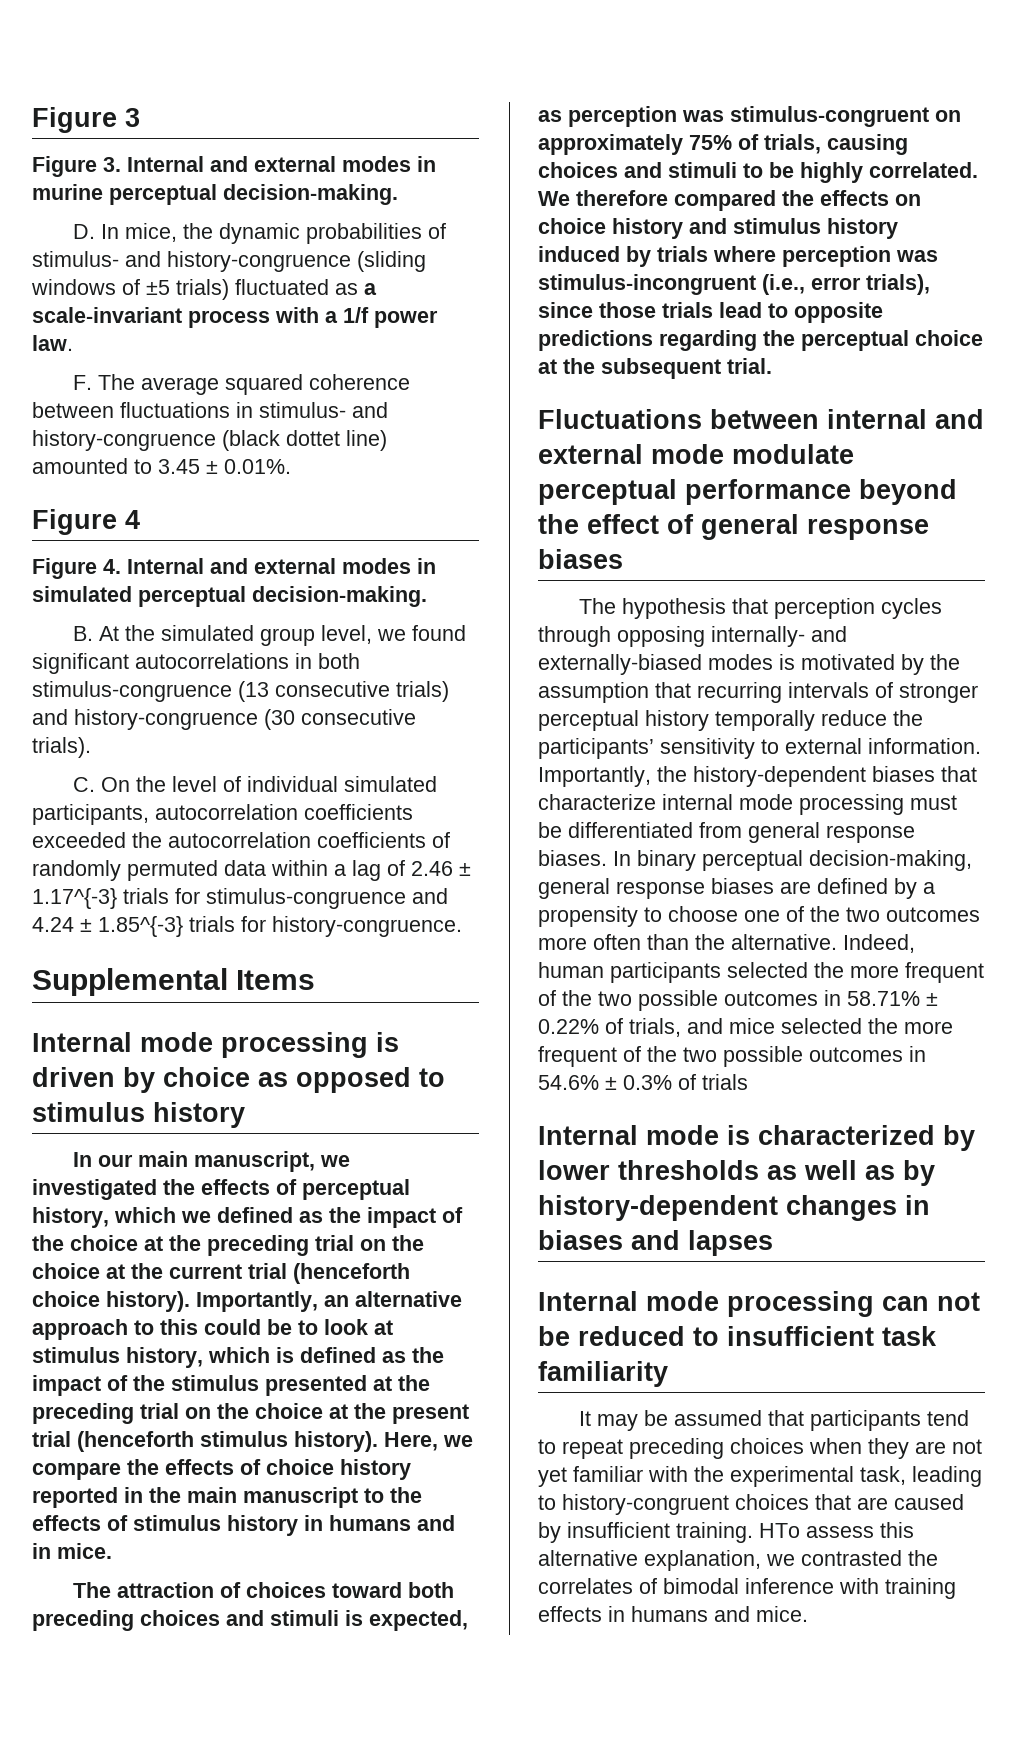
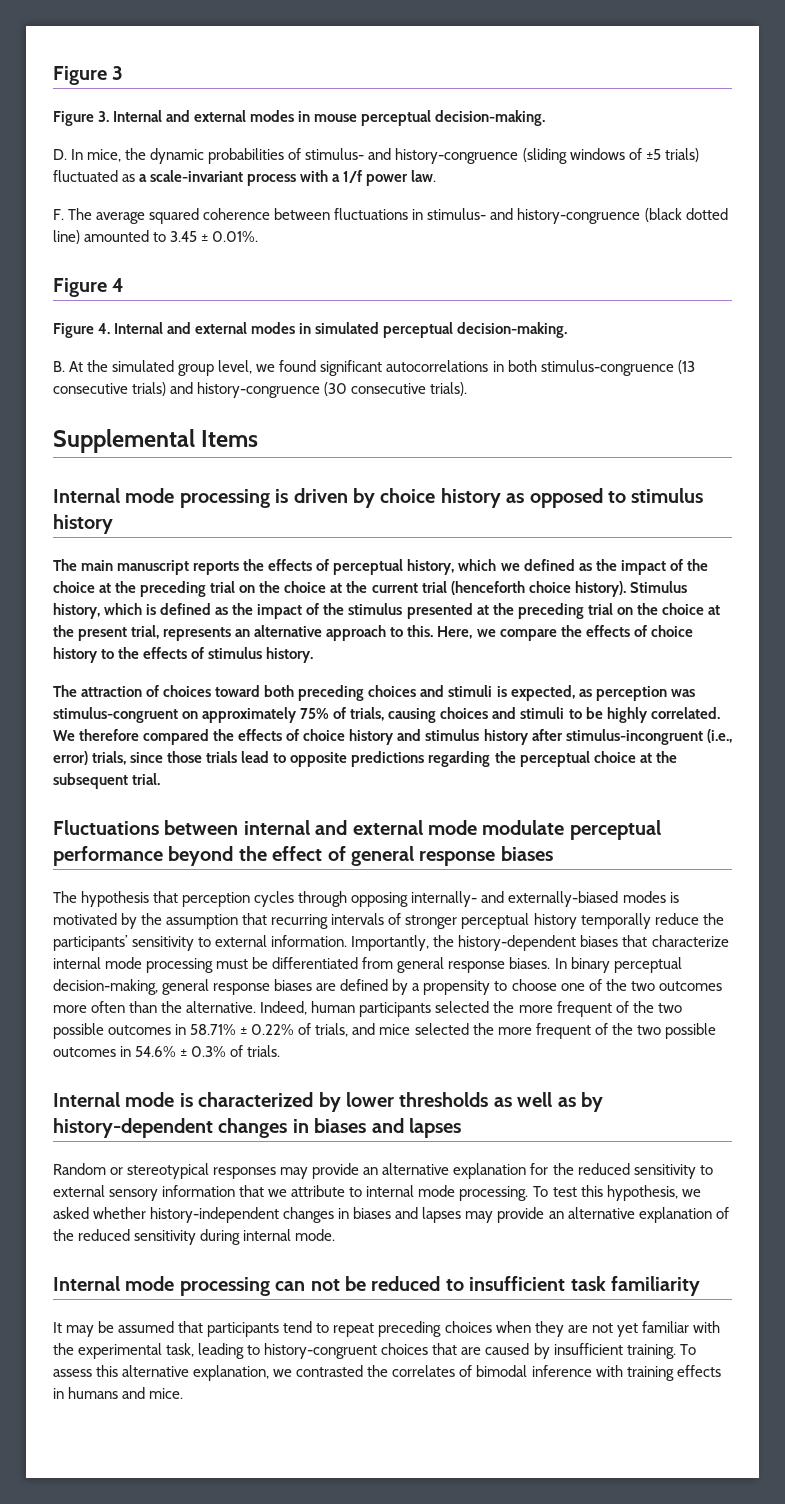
[32,184,103,200] murine -> [314,114,358,122] mouse
[286,430,340,446] dottet -> [685,208,728,220] dotted
[73,776,438,792] [32,804,413,825] [32,832,450,848] [32,860,471,881] [32,888,448,909] [32,916,462,937] // C. On the level of individual simulated participants, autocorrelation coefficients exceeded the autocorrelation coefficients of randomly permuted data within a lag of 2.46 ± 1.17^{-3} trials for stimulus-congruence and 4.24 ± 1.85^{-3} trials for history-congruence. -> (468, 389) none
(250, 1077) none -> [440,488,501,508] history
[73,1151,351,1172] [32,1179,157,1200] In our main manuscript, we investigated -> [53,559,240,575] The main manuscript reports
[196,1291,462,1312] [32,1319,393,1340] [32,1347,120,1363] Importantly, an alternative approach to this could be to look at stimulus -> [629,581,687,593] Stimulus
[32,1431,378,1452] trial (henceforth stimulus history). -> [131,625,434,641] trial, represents an alternative approach to this.
[32,1487,358,1508] reported in the main manuscript -> (98, 655) none
[227,1515,455,1536] [32,1543,112,1559] history in humans and in mice. -> [266,647,314,663] history.
[895,194,921,206] on -> [286,729,300,741] of
[538,246,938,267] [538,274,930,295] induced by trials where perception was stimulus-incongruent (i.e., error trials), -> [531,729,732,745] [53,751,127,765] after stimulus-incongruent (i.e., error) trials,
[702,1074,748,1090] trials -> [247,1045,281,1057] trials.
(773, 1243) none -> [53,1163,713,1179] [53,1185,701,1201] [53,1207,729,1223] [53,1229,336,1245] // Random or stereotypical responses may provide an alternative explanation for the reduced sensitivity to external sensory information that we attribute to internal mode processing. To test this hypothesis, we asked whether history-independent changes in biases and lapses may provide an alternative explanation of the reduced sensitivity during internal mode.
[759,1523,800,1538] HTo -> [679,1344,696,1355] To

